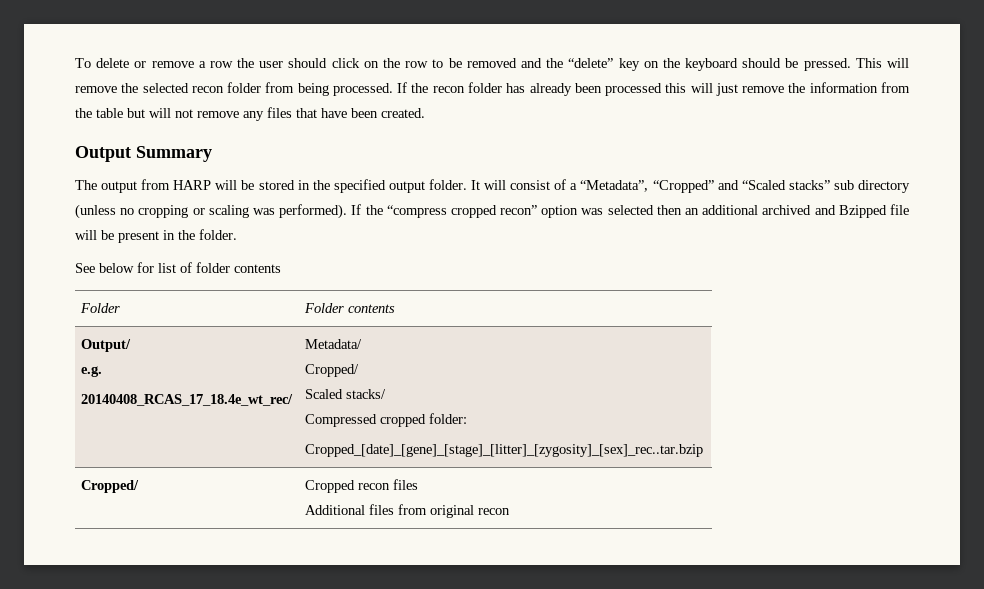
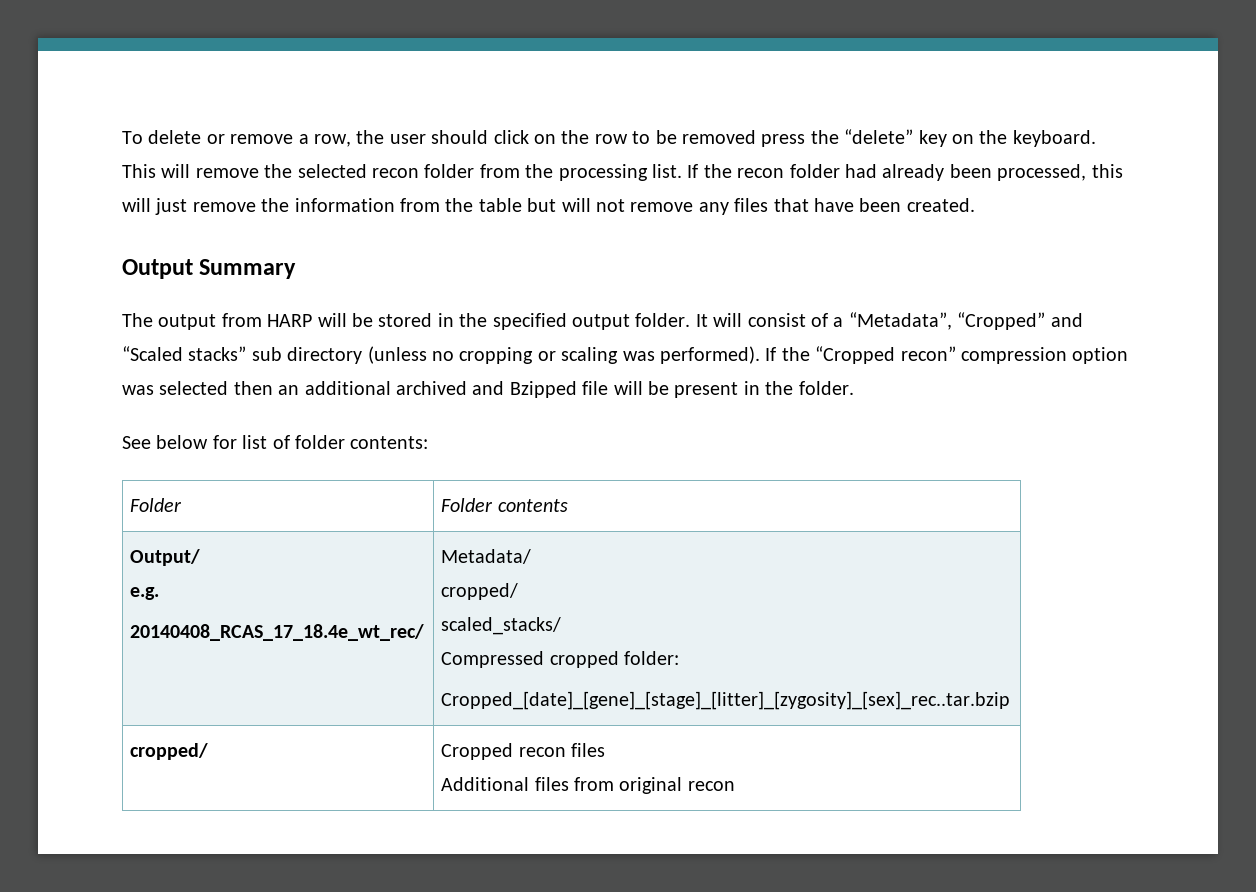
[209,61,233,68] row -> [314,134,351,147] row,
[520,58,542,68] and -> [761,134,806,147] press
[685,58,851,71] keyboard should be pressed. -> [1012,130,1096,147] keyboard.
[297,83,393,96] being processed. -> [525,164,682,181] the processing list.
[506,83,526,93] has -> [844,164,877,178] had
[605,83,663,96] processed -> [997,164,1087,181] processed,
[386,205,538,218] “compress cropped recon” -> [815,346,1067,364] “Cropped recon” compression
[234,264,281,273] contents -> [350,436,429,449] contents:
[305,364,360,377] [305,389,387,399] Cropped/ // Scaled stacks/ -> [441,583,519,600] [441,617,562,635] cropped/ // scaled_stacks/
[81,480,140,493] Cropped/ -> [130,743,209,760] cropped/

